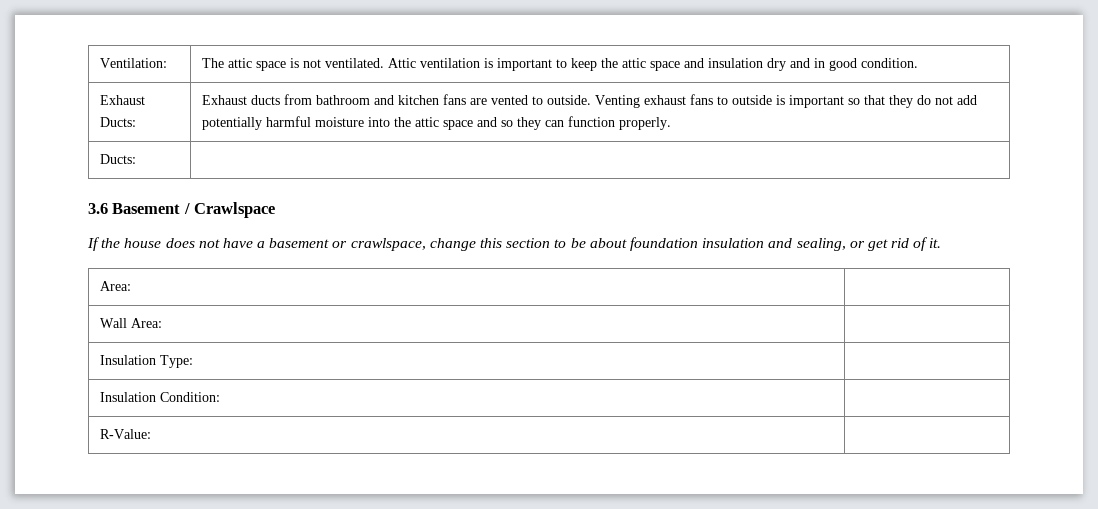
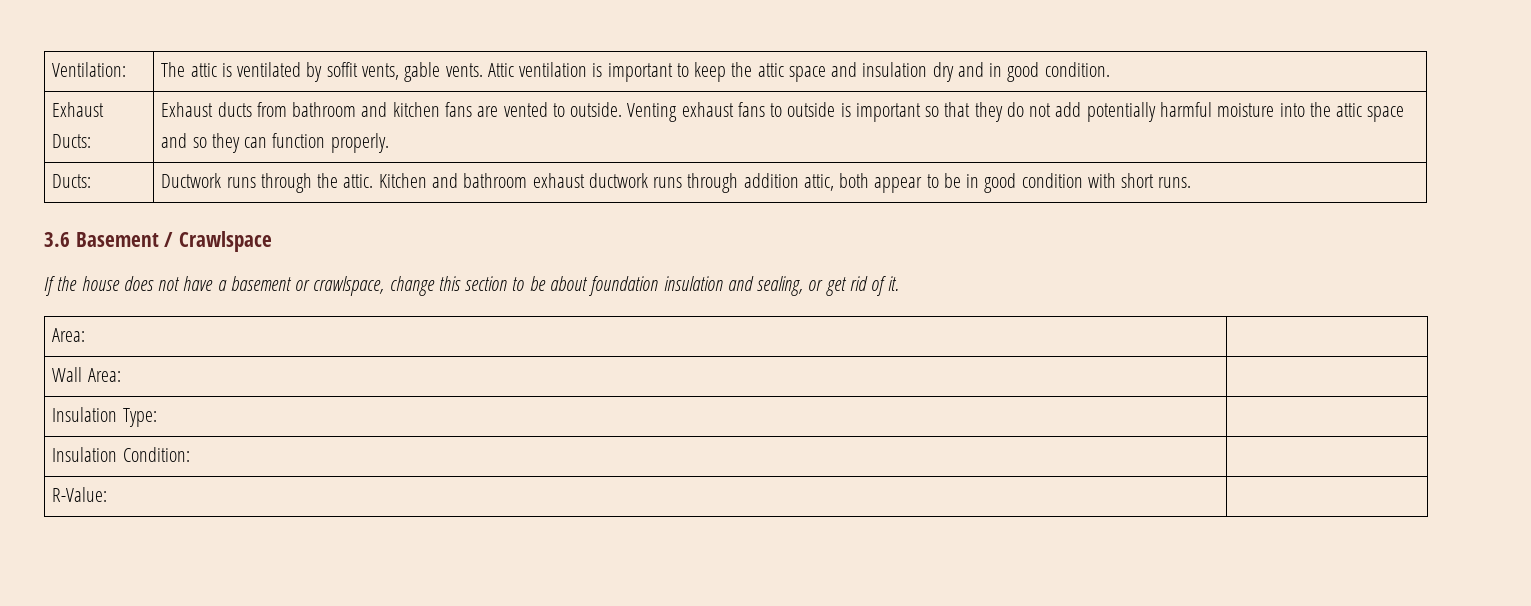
[255,58,384,71] space is not ventilated. -> [221,62,483,82] is ventilated by soffit vents, gable vents.
(136, 159) none -> [161,173,1192,193] Ductwork runs through the attic. Kitchen and bathroom exhaust ductwork runs through addition attic, both appear to be in good condition with short runs.

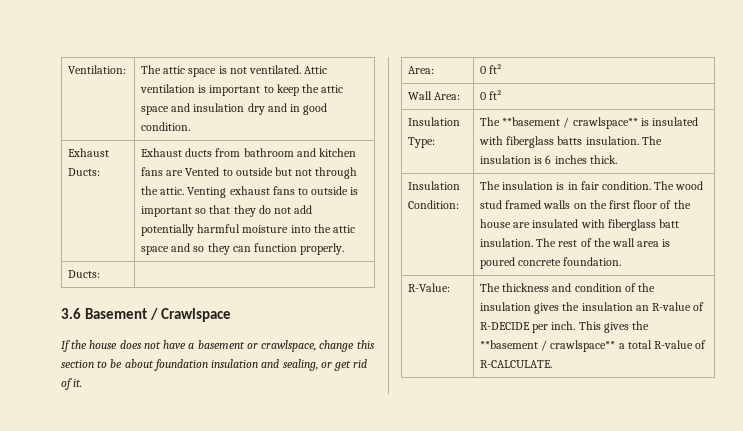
[221,62,483,82] is ventilated by soffit vents, gable vents. -> [188,65,301,77] space is not ventilated.
[503,102,623,117] vented to outside. -> [185,167,358,179] [140,186,185,195] Vented to outside but not through the attic.
[161,173,1192,193] Ductwork runs through the attic. Kitchen and bathroom exhaust ductwork runs through addition attic, both appear to be in good condition with short runs. -> (100, 274) none
(86, 335) none -> [479,64,503,74] 0 ft²
(121, 375) none -> [479,90,503,100] 0 ft²
[52,447,190,462] [52,487,108,502] // Insulation Condition: | // R-Value: | -> [479,117,698,129] [478,136,662,148] [479,155,617,164] [407,181,460,190] [407,200,459,209] [479,181,704,190] [479,200,691,209] [479,219,679,231] [479,238,671,247] [479,257,622,269] [407,283,450,292] [479,283,655,292] [479,302,705,314] [479,321,649,333] [479,340,707,352] [479,360,552,368] The **basement / crawlspace** is insulated with fiberglass batts insulation. The insulation is 6 inches thick. // Insulation Condition: | The insulation is in fair condition. The wood stud framed walls on the first floor of the house are insulated with fiberglass batt insulation. The rest of the wall area is poured concrete foundation. // R-Value: | The thickness and condition of the insulation gives the insulation an R-value of R-DECIDE per inch. This gives the **basement / crawlspace** a total R-value of R-CALCULATE.

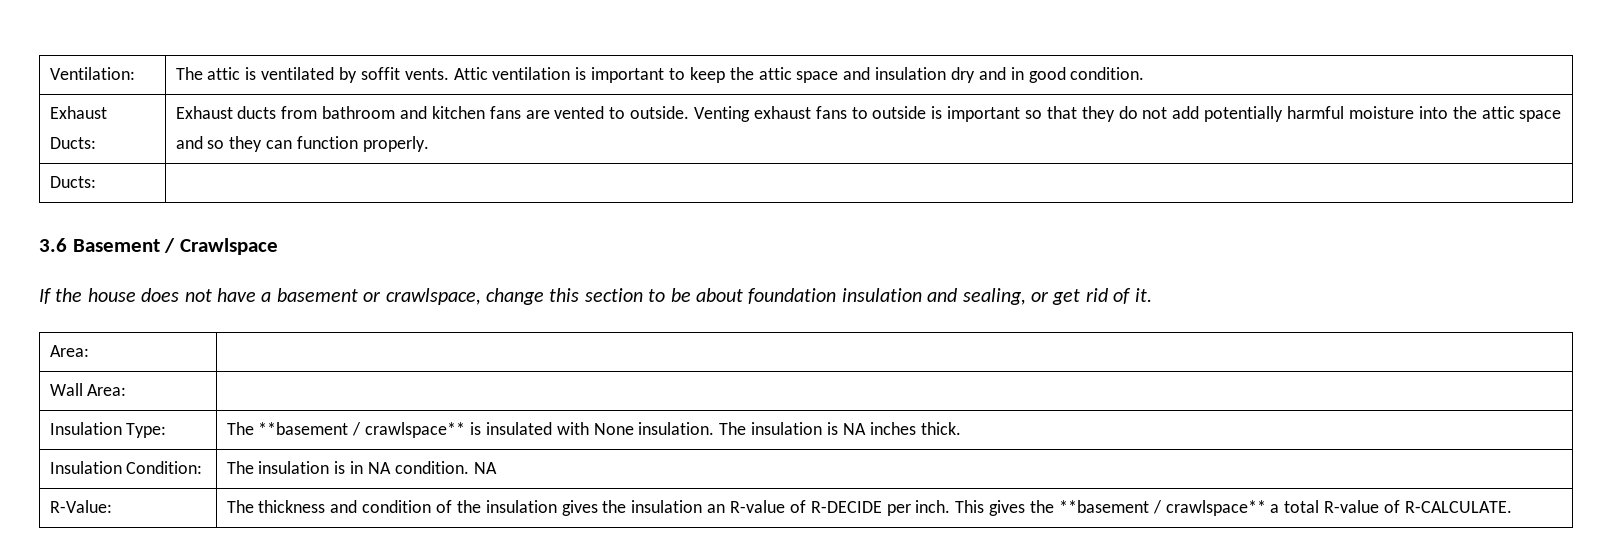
[188,65,301,77] space is not ventilated. -> [245,67,449,83] is ventilated by soffit vents.
[185,167,358,179] [140,186,185,195] Vented to outside but not through the attic. -> [554,106,690,119] vented to outside.
[479,64,503,74] 0 ft² -> (89, 351) none
[479,90,503,100] 0 ft² -> (127, 390) none
[478,136,583,148] with fiberglass batts -> [556,422,634,435] with None
[545,155,552,164] 6 -> [842,423,866,435] NA
[580,181,704,190] [479,200,691,209] [479,219,679,231] [479,238,671,247] [479,257,622,269] fair condition. The wood stud framed walls on the first floor of the house are insulated with fiberglass batt insulation. The rest of the wall area is poured concrete foundation. -> [368,461,497,474] NA condition. NA

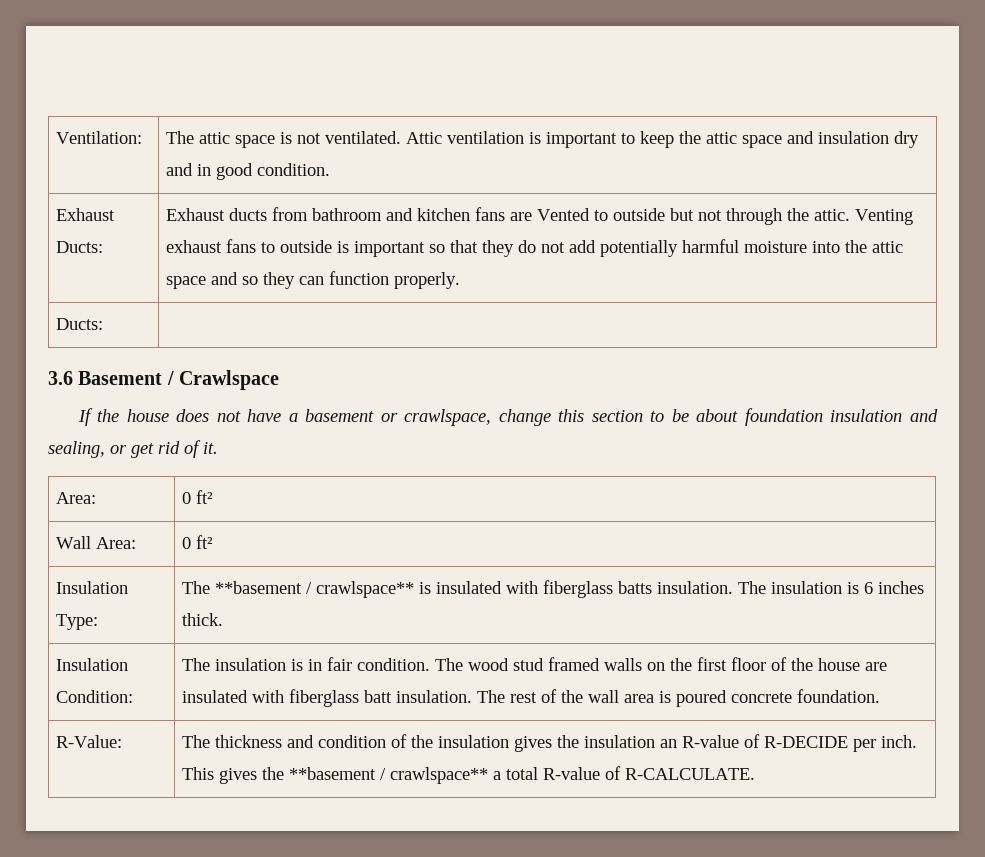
[245,67,449,83] is ventilated by soffit vents. -> [234,131,401,148] space is not ventilated.
[554,106,690,119] vented to outside. -> [536,208,850,225] Vented to outside but not through the attic.
(89, 351) none -> [181,490,213,504] 0 ft²
(127, 390) none -> [181,535,213,549] 0 ft²
[556,422,634,435] with None -> [505,580,652,598] with fiberglass batts
[842,423,866,435] NA -> [863,582,873,594] 6
[368,461,497,474] NA condition. NA -> [326,657,887,671] [181,689,880,707] fair condition. The wood stud framed walls on the first floor of the house are insulated with fiberglass batt insulation. The rest of the wall area is poured concrete foundation.

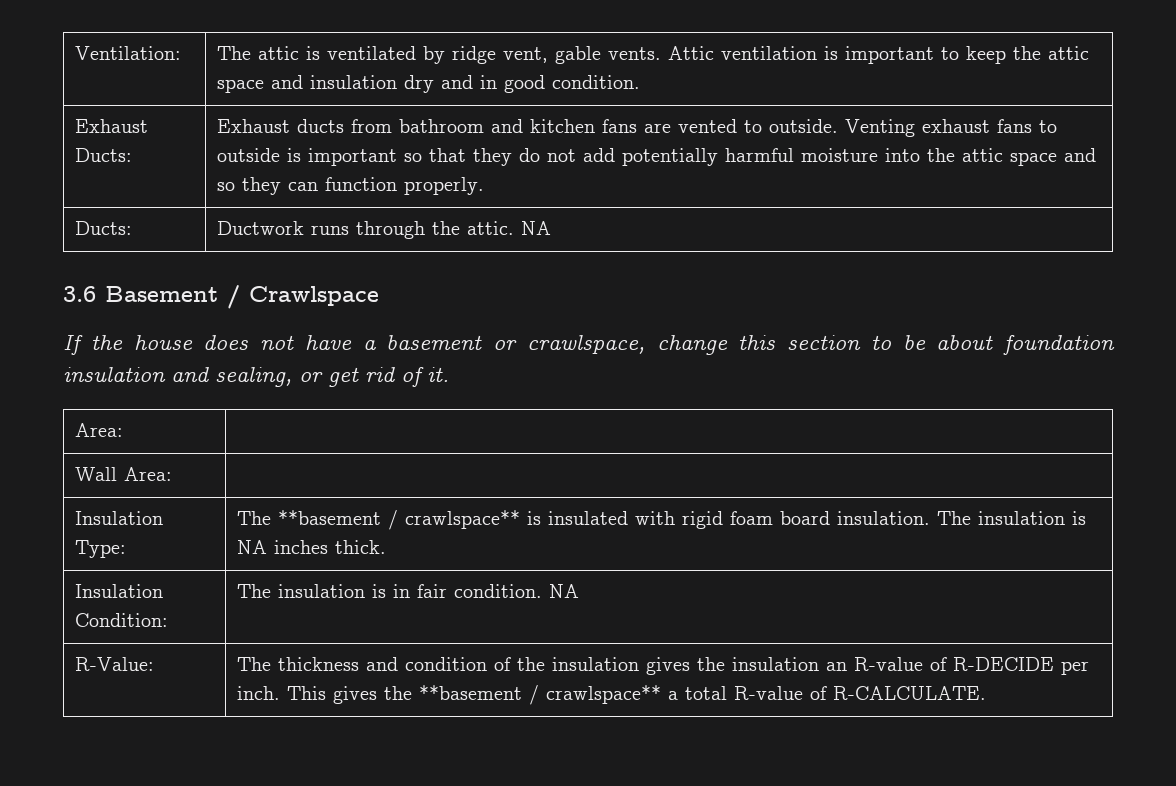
[234,131,401,148] space is not ventilated. -> [306,46,662,64] is ventilated by ridge vent, gable vents.
[536,208,850,225] Vented to outside but not through the attic. -> [678,119,839,133] vented to outside.
(103, 324) none -> [217,221,552,239] Ductwork runs through the attic. NA
[181,490,213,504] 0 ft² -> (124, 430) none
[181,535,213,549] 0 ft² -> (173, 474) none
[542,580,652,598] fiberglass batts -> [682,511,831,529] rigid foam board
[863,582,873,594] 6 -> [237,540,268,554] NA
[434,657,887,671] [181,689,880,707] The wood stud framed walls on the first floor of the house are insulated with fiberglass batt insulation. The rest of the wall area is poured concrete foundation. -> [549,584,580,598] NA

